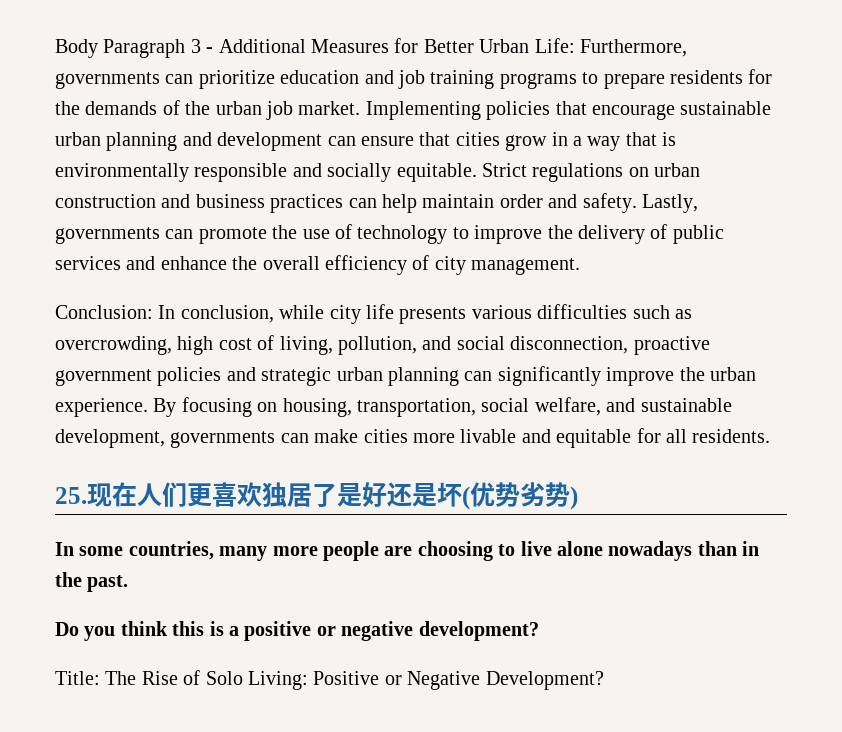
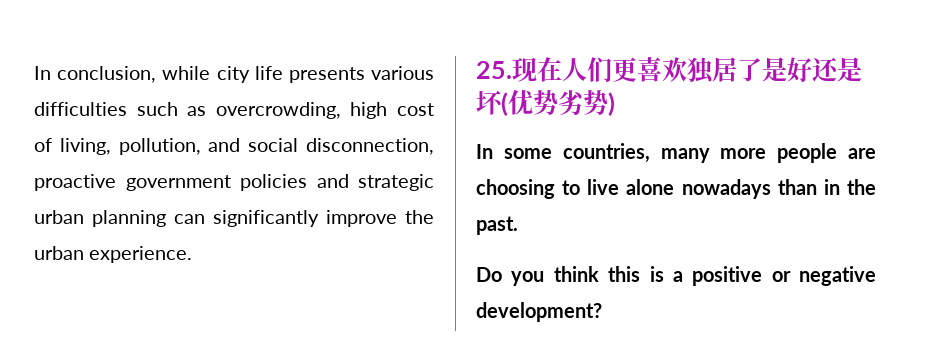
[55,38,687,58] [55,69,773,89] [55,100,772,120] [55,132,677,151] [55,163,701,182] [55,193,698,213] [55,224,724,244] [55,255,581,275] [55,305,153,319] Body Paragraph 3 - Additional Measures for Better Urban Life: Furthermore, governments can prioritize education and job training programs to prepare residents for the demands of the urban job market. Implementing policies that encourage sustainable urban planning and development can ensure that cities grow in a way that is environmentally responsible and socially equitable. Strict regulations on urban construction and business practices can help maintain order and safety. Lastly, governments can promote the use of technology to improve the delivery of public services and enhance the overall efficiency of city management. // Conclusion: -> (34, 73) none
[153,397,732,417] [55,428,771,448] By focusing on housing, transportation, social welfare, and sustainable development, governments can make cities more livable and equitable for all residents. -> (193, 254) none
[55,670,604,690] // Title: The Rise of Solo Living: Positive or Negative Development? -> (602, 312) none

